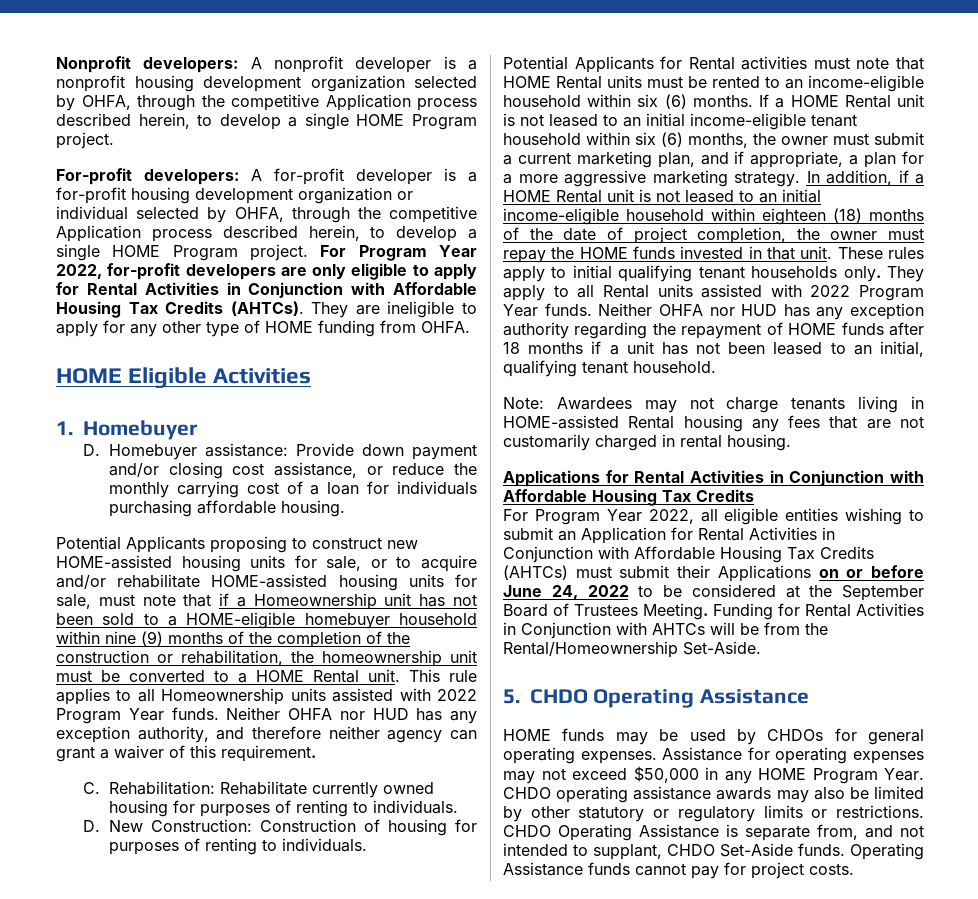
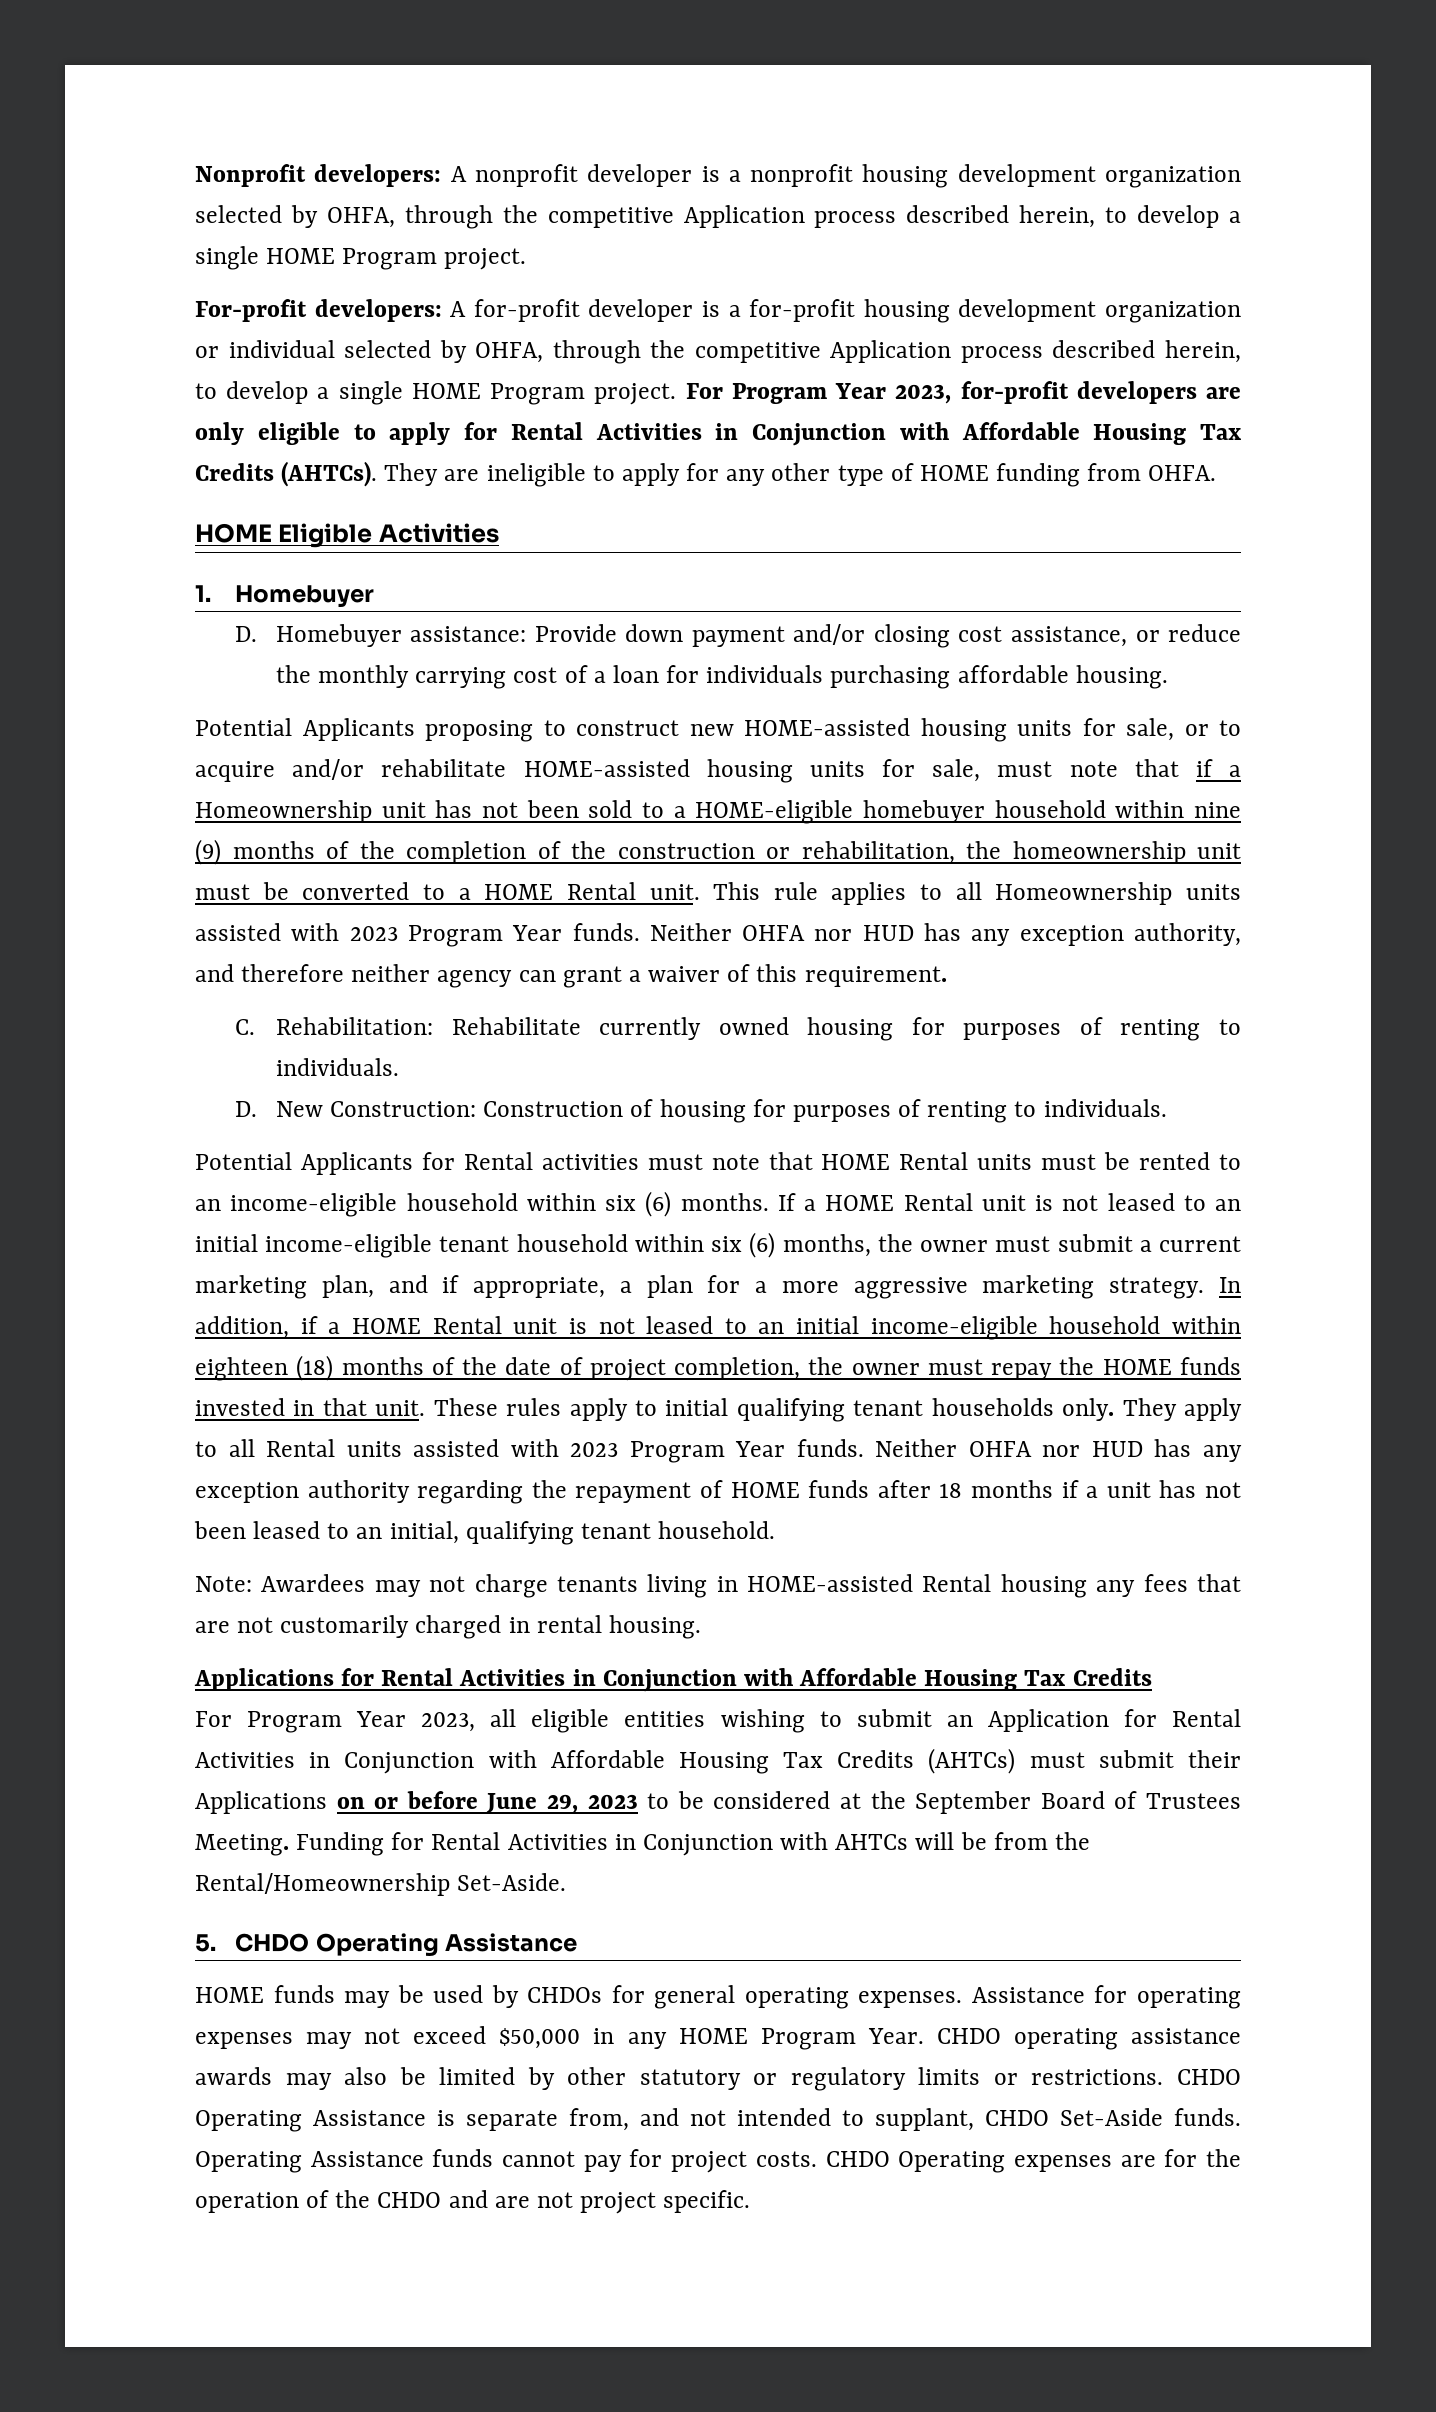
[56,264,102,279] 2022, -> [895,384,952,404] 2023,
[437,689,477,701] 2022 -> [349,926,398,941] 2023
[810,285,851,297] 2022 -> [570,1442,619,1457] 2023
[648,509,694,524] 2022, -> [421,1712,476,1732] 2023,
[551,585,629,600] 24, 2022 -> [547,1794,638,1814] 29, 2023
(854, 869) none -> [825,2149,1242,2173] [195,2190,751,2214] CHDO Operating expenses are for the operation of the CHDO and are not project specific.

